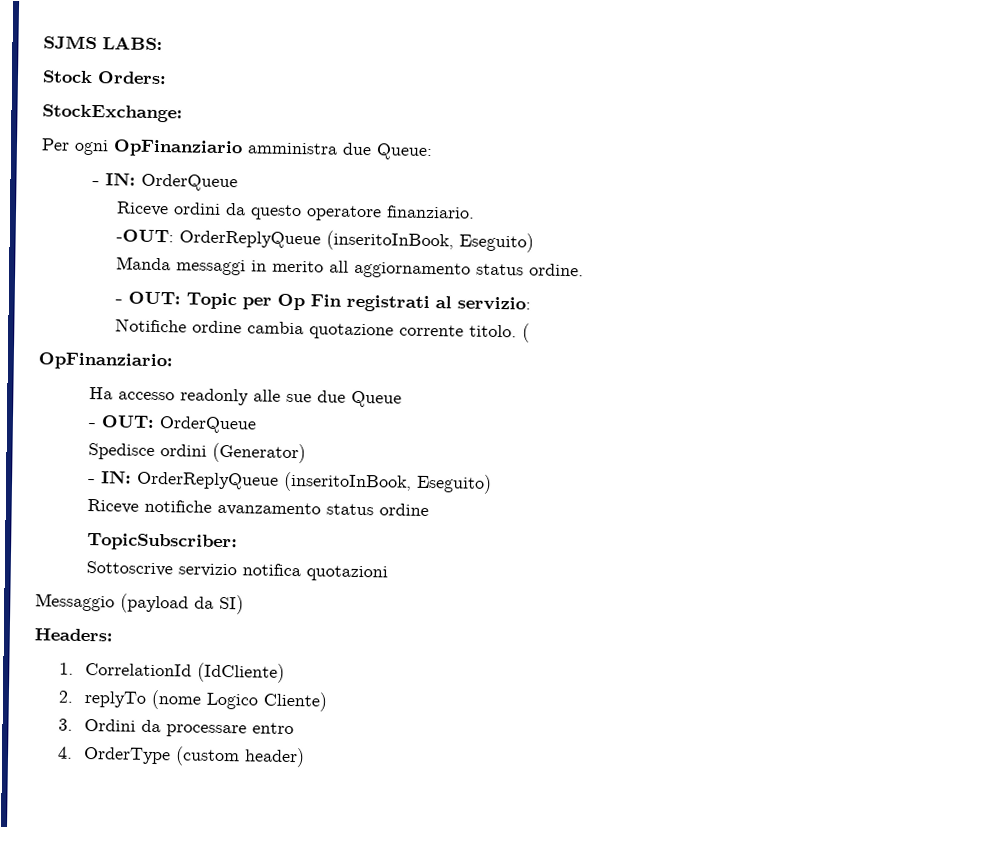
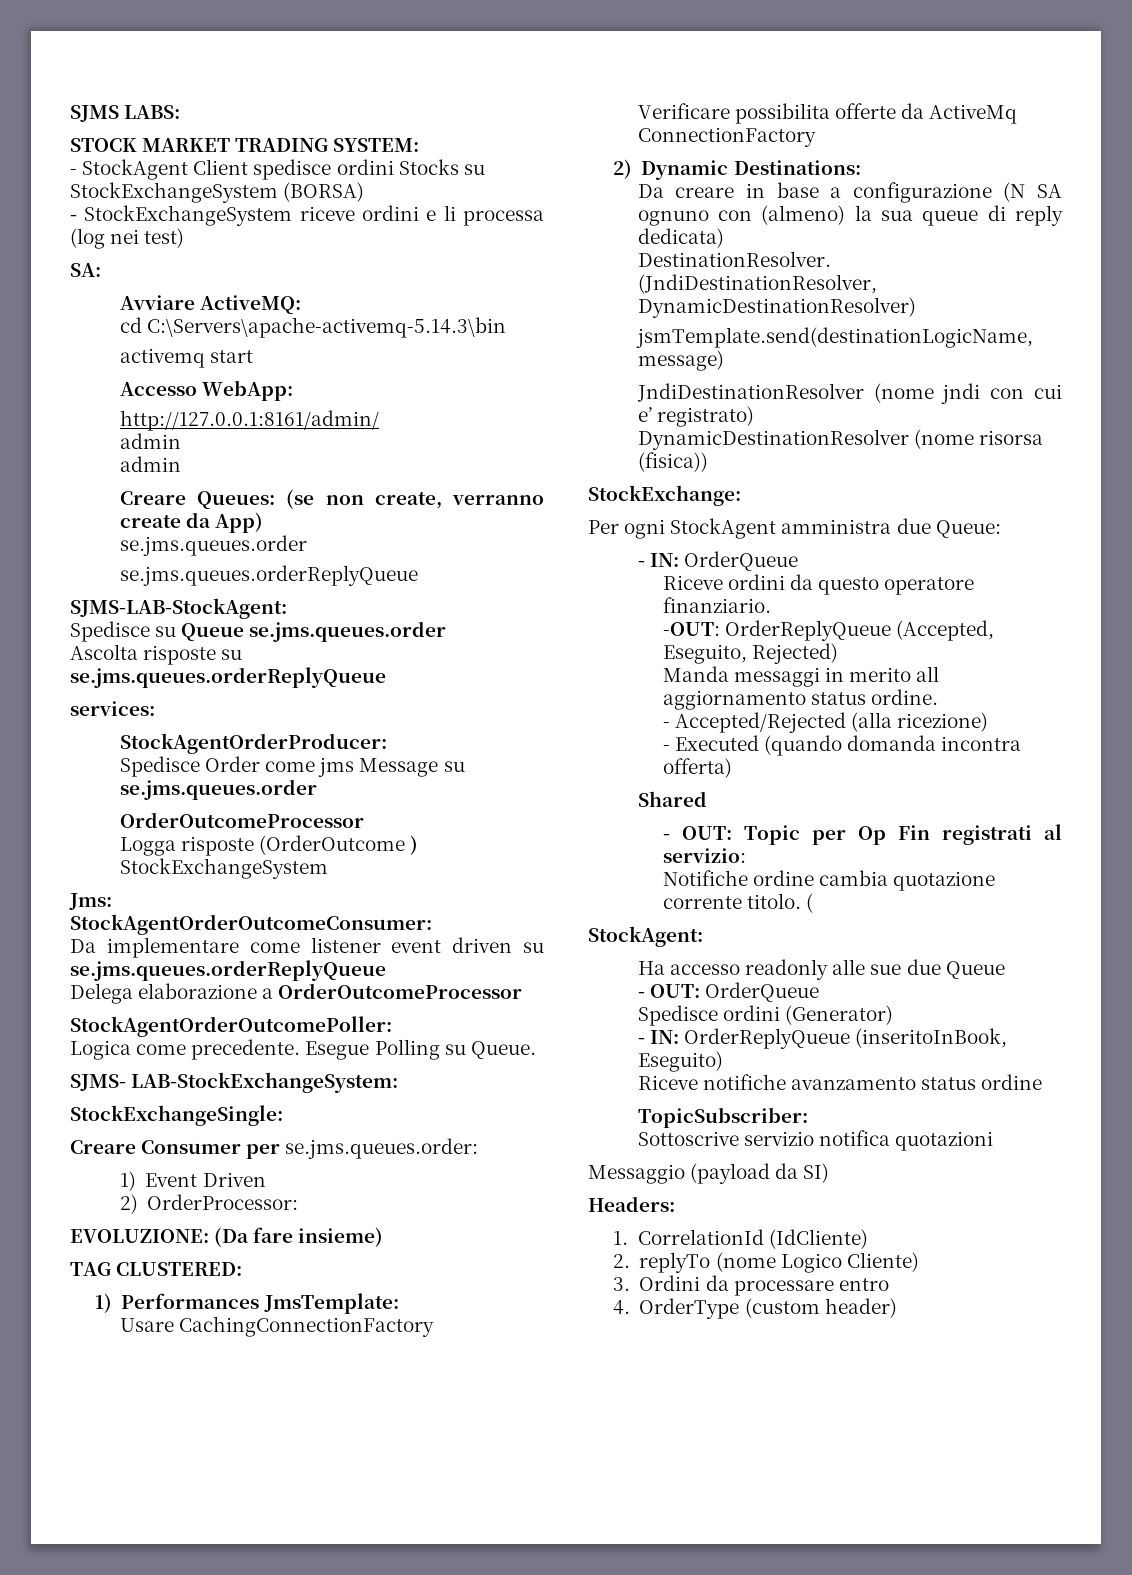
[42,70,167,85] Stock Orders: -> [70,138,420,152] [70,159,485,180] [70,182,365,203] [70,205,544,226] [70,228,185,249] [70,263,101,277] [119,295,302,314] [119,317,507,338] [119,348,254,368] [119,380,294,401] [119,410,379,431] [119,433,181,449] [119,456,181,472] [119,489,544,509] [119,512,264,533] [119,535,307,556] [119,565,418,586] [70,598,287,619] [70,621,447,642] [70,644,243,665] [70,667,386,688] [70,701,155,716] [119,733,387,754] [119,756,465,777] [119,779,317,800] [119,812,364,828] [119,835,419,856] [119,858,328,879] [69,893,112,910] [70,914,432,935] [70,937,544,958] [70,960,386,981] [70,983,523,1004] [70,1016,392,1037] [70,1039,536,1060] [70,1072,399,1093] [70,1105,283,1126] [70,1138,479,1159] [119,1171,266,1191] [119,1194,299,1214] [70,1227,384,1247] [70,1262,243,1276] [94,1293,399,1314] [119,1316,435,1337] [637,103,1018,124] [637,127,816,147] [612,159,861,180] [637,182,1062,203] [637,205,1063,226] [637,228,724,248] [637,251,831,267] [637,274,877,294] [637,297,916,318] [635,327,1033,348] [637,350,724,371] [636,383,1062,404] [637,406,755,427] [637,429,1044,450] [637,452,708,472] STOCK MARKET TRADING SYSTEM: // - StockAgent Client spedisce ordini Stocks su StockExchangeSystem (BORSA) // - StockExchangeSystem riceve ordini e li processa (log nei test) // SA: // Avviare ActiveMQ: // cd C:\Servers\apache-activemq-5.14.3\bin // activemq start // Accesso WebApp: // http://127.0.0.1:8161/admin/ // admin // admin // Creare Queues: (se non create, verranno create da App) // se.jms.queues.order // se.jms.queues.orderReplyQueue // SJMS-LAB-StockAgent: // Spedisce su Queue se.jms.queues.order // Ascolta risposte su se.jms.queues.orderReplyQueue // services: // StockAgentOrderProducer: // Spedisce Order come jms Message su se.jms.queues.order // OrderOutcomeProcessor // Logga risposte (OrderOutcome ) StockExchangeSystem // Jms: // StockAgentOrderOutcomeConsumer: // Da implementare come listener event driven su se.jms.queues.orderReplyQueue // Delega elaborazione a OrderOutcomeProcessor // StockAgentOrderOutcomePoller: // Logica come precedente. Esegue Polling su Queue. // SJMS- LAB-StockExchangeSystem: // StockExchangeSingle: // Creare Consumer per se.jms.queues.order: // 1) Event Driven // 2) OrderProcessor: // EVOLUZIONE: (Da fare insieme) // TAG CLUSTERED: // 1) Performances JmsTemplate: // Usare CachingConnectionFactory // Verificare possibilita offerte da ActiveMq ConnectionFactory // 2) Dynamic Destinations: // Da creare in base a configurazione (N SA ognuno con (almeno) la sua queue di reply dedicata) // DestinationResolver. (JndiDestinationResolver, DynamicDestinationResolver) // jsmTemplate.send(destinationLogicName, message) // JndiDestinationResolver (nome jndi con cui e’ registrato) // DynamicDestinationResolver (nome risorsa (fisica))
[113,139,243,158] OpFinanziario -> [670,518,777,539] StockAgent
[326,230,535,253] (inseritoInBook, Eseguito) -> [896,620,995,641] [662,643,838,664] (Accepted, Eseguito, Rejected)
(585, 270) none -> [662,712,989,733] [662,735,1022,756] [662,758,732,778] [637,791,707,807] // - Accepted/Rejected (alla ricezione) // - Executed (quando domanda incontra offerta) // Shared
[38,352,173,371] OpFinanziario: -> [588,926,703,947] StockAgent:

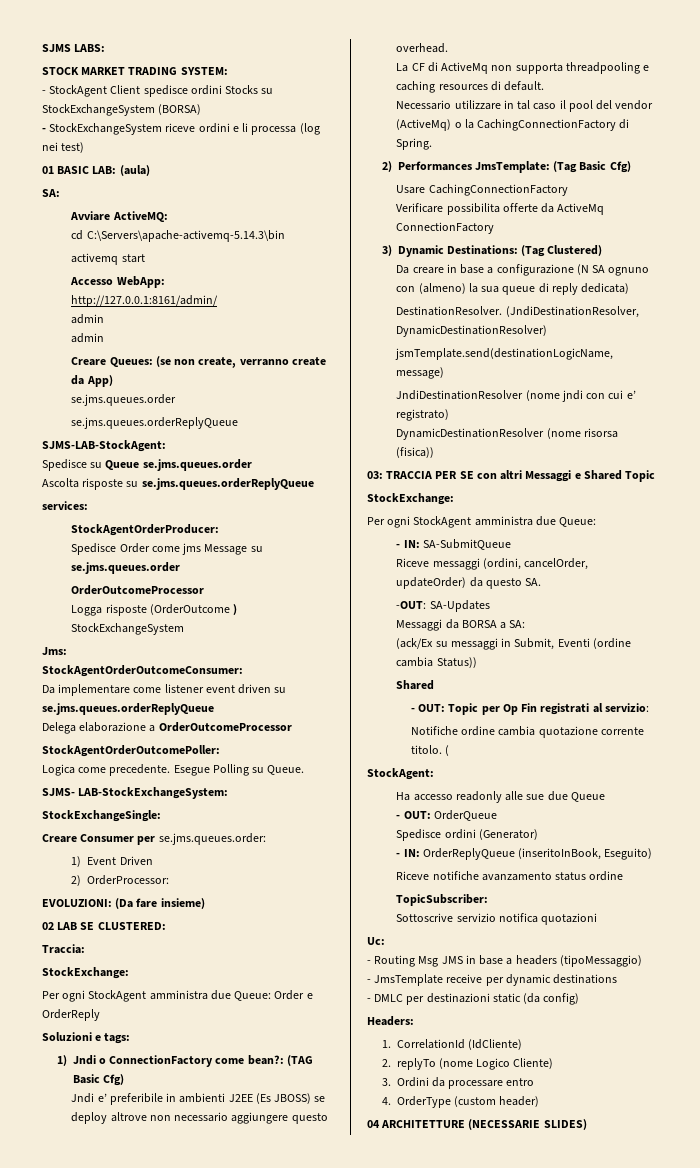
(185, 238) none -> [42,165,150,176] // 01 BASIC LAB: (aula)
[70,1229,209,1243] EVOLUZIONE: -> [42,899,112,907] EVOLUZIONI:
[70,1262,243,1276] [94,1293,112,1313] TAG CLUSTERED: // 1) -> [42,922,166,930] [42,944,85,954] [42,967,129,979] [42,990,313,1002] [42,1009,100,1021] [42,1032,131,1044] [56,1055,313,1067] [72,1074,124,1086] [71,1093,326,1105] [71,1112,328,1124] [396,43,449,53] [396,62,650,74] [396,81,545,93] [396,100,654,112] [396,119,630,131] [396,138,433,150] [381,161,392,172] 02 LAB SE CLUSTERED: // Traccia: // StockExchange: // Per ogni StockAgent amministra due Queue: Order e OrderReply // Soluzioni e tags: // 1) Jndi o ConnectionFactory come bean?: (TAG Basic Cfg) // Jndi e’ preferibile in ambienti J2EE (Es JBOSS) se deploy altrove non necessario aggiungere questo overhead. // La CF di ActiveMq non supporta threadpooling e caching resources di default. // Necessario utilizzare in tal caso il pool del vendor (ActiveMq) o la CachingConnectionFactory di Spring. // 2)
(399, 1303) none -> [553,161,631,173] (Tag Basic Cfg)
[612,159,632,179] 2) -> [381,245,392,256] 3)
(861, 167) none -> [521,245,603,257] (Tag Clustered)
(708, 462) none -> [367,470,656,482] // 03: TRACCIA PER SE con altri Messaggi e Shared Topic
[684,551,799,571] [662,574,975,595] [662,597,771,613] [662,620,995,641] [662,643,838,664] [662,666,940,687] [662,689,939,710] [662,712,989,733] [662,735,1022,756] [662,758,732,778] OrderQueue // Riceve ordini da questo operatore finanziario. // -OUT: OrderReplyQueue (Accepted, Eseguito, Rejected) // Manda messaggi in merito all aggiornamento status ordine. // - Accepted/Rejected (alla ricezione) // - Executed (quando domanda incontra offerta) -> [422,539,511,550] [396,558,589,570] [396,577,542,589] [396,600,490,612] [396,619,526,631] [396,638,631,650] [396,657,477,668] SA-SubmitQueue // Riceve messaggi (ordini, cancelOrder, updateOrder) da questo SA. // -OUT: SA-Updates // Messaggi da BORSA a SA: // (ack/Ex su messaggi in Submit, Eventi (ordine cambia Status))
[588,1163,830,1184] Messaggio (payload da SI) -> [367,937,385,945] [367,955,642,967] [367,974,618,986] [367,993,580,1005] Uc: // - Routing Msg JMS in base a headers (tipoMessaggio) // - JmsTemplate receive per dynamic destinations // - DMLC per destinazioni static (da config)
(897, 1308) none -> [367,1119,587,1130] // 04 ARCHITETTURE (NECESSARIE SLIDES)

